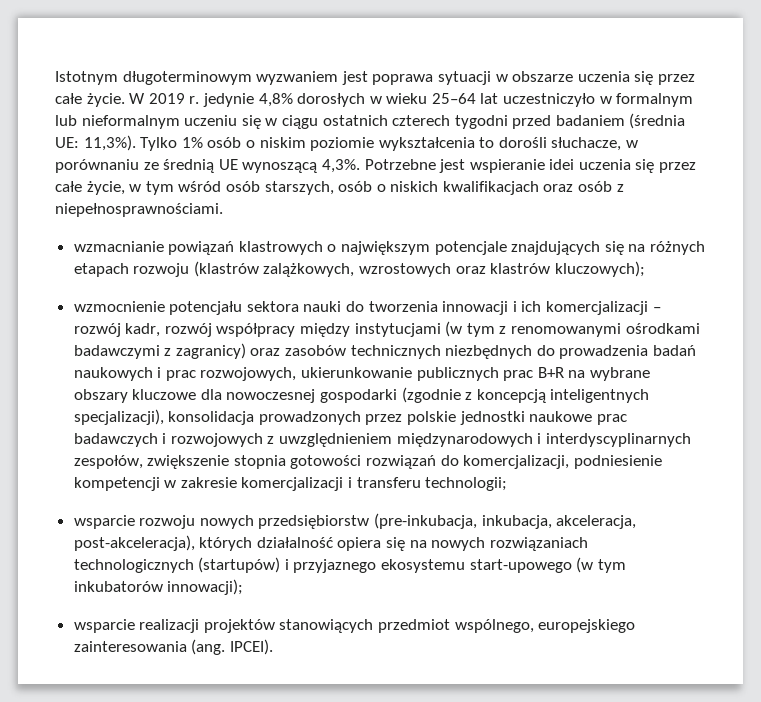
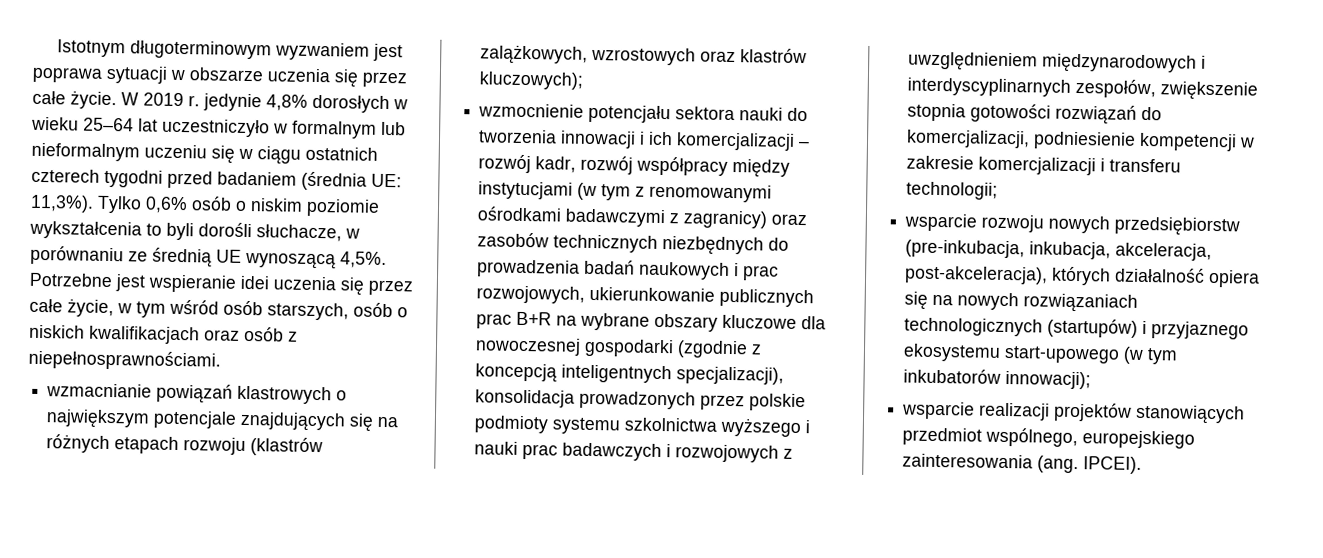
[181,137,203,148] 1% -> [145,196,188,214] 0,6%
(495, 142) none -> [166,222,194,241] byli
[321,159,360,173] 4,3%. -> [340,251,387,269] 4,5%.
[459,411,593,425] jednostki naukowe -> [474,415,811,438] [474,441,519,455] podmioty systemu szkolnictwa wyższego i nauki

